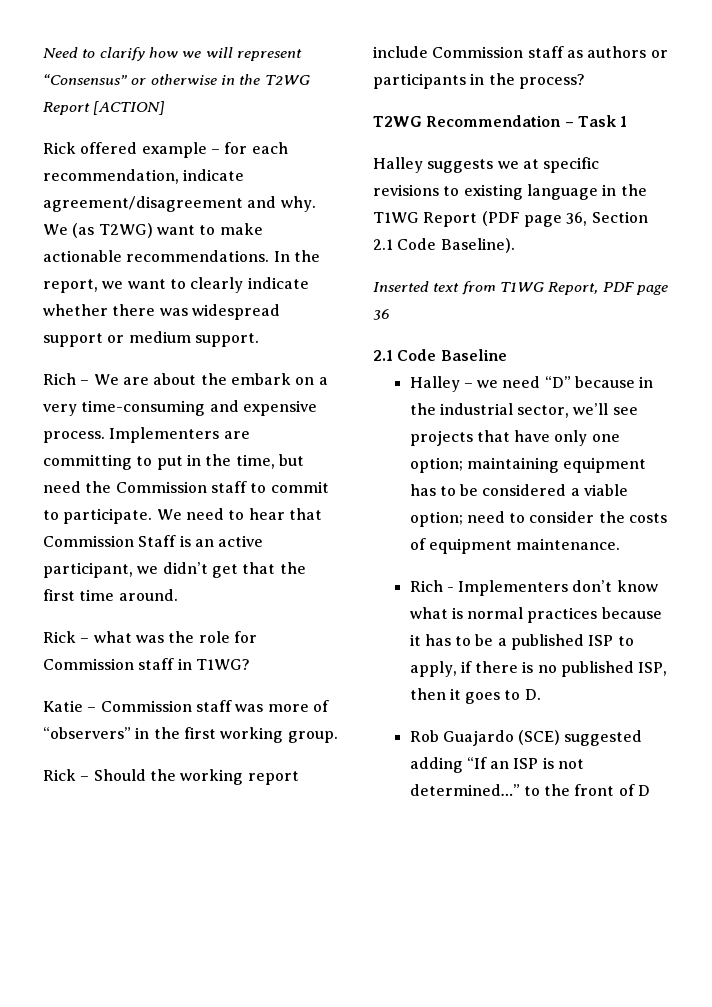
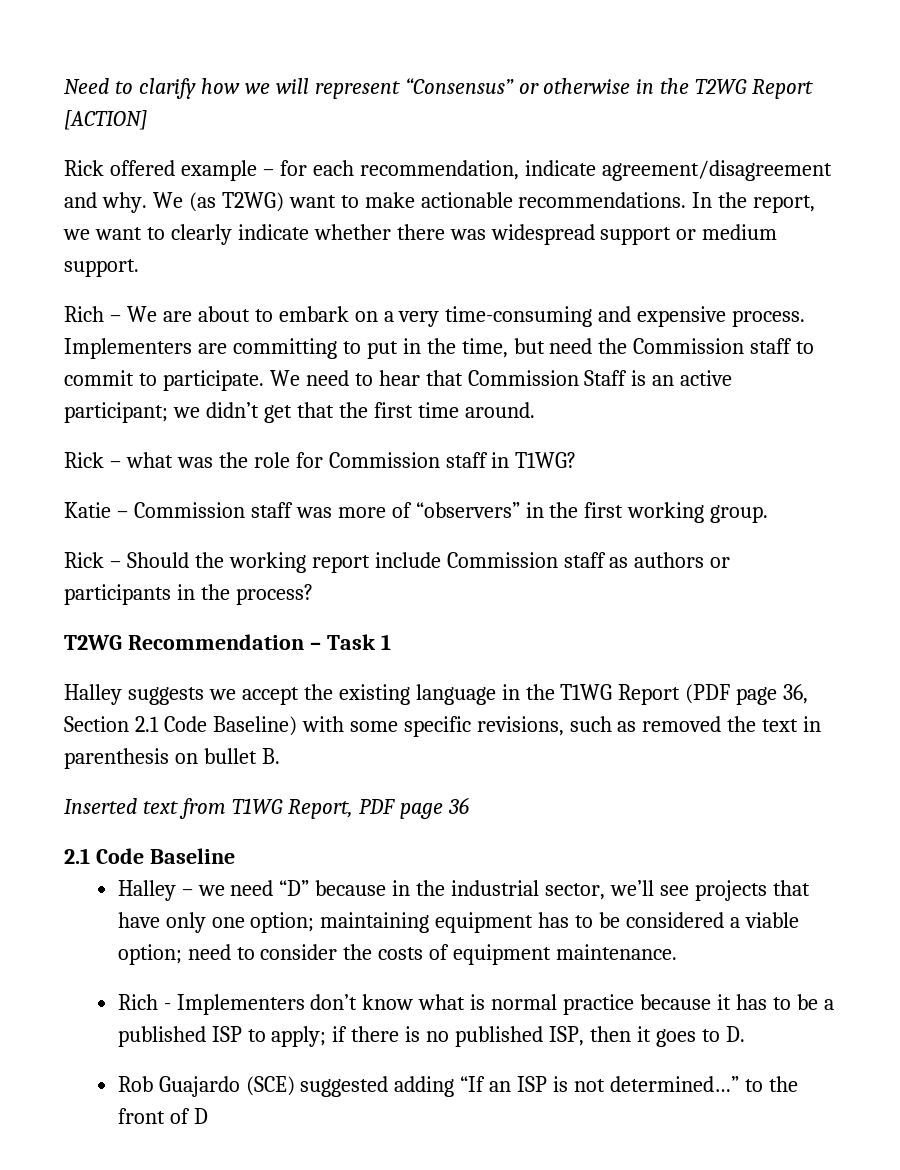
[200,373,227,385] the -> [254,309,273,322] to
[43,562,133,578] participant, -> [64,402,168,423] participant;
[522,157,600,173] [373,184,460,196] at specific revisions to -> [241,684,333,705] accept the
[440,238,515,253] Baseline). -> [212,716,822,737] [64,748,280,769] Baseline) with some specific revisions, such as removed the text in parenthesis on bullet B.
[527,607,598,623] practices -> [563,994,635,1015] practice
[409,661,457,677] apply, -> [271,1026,327,1047] apply;

